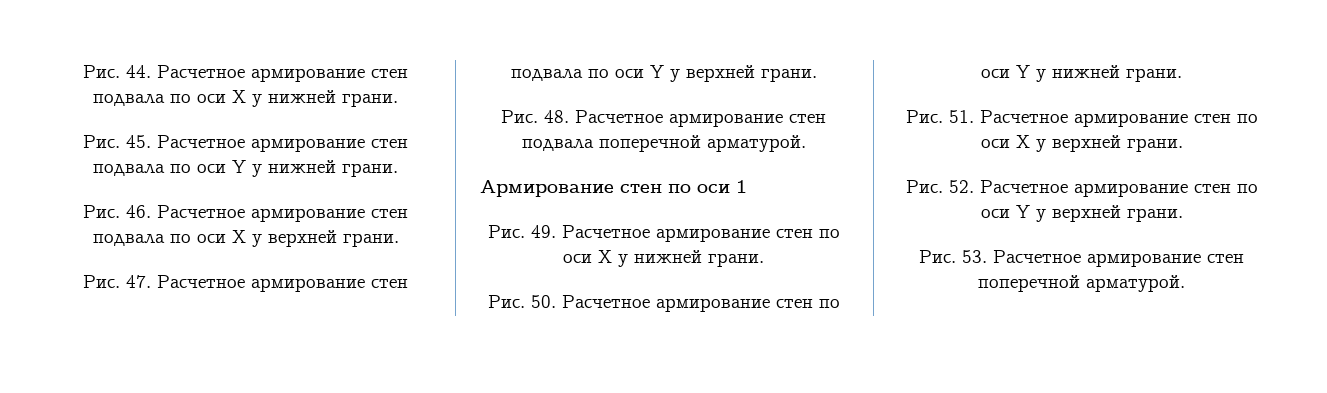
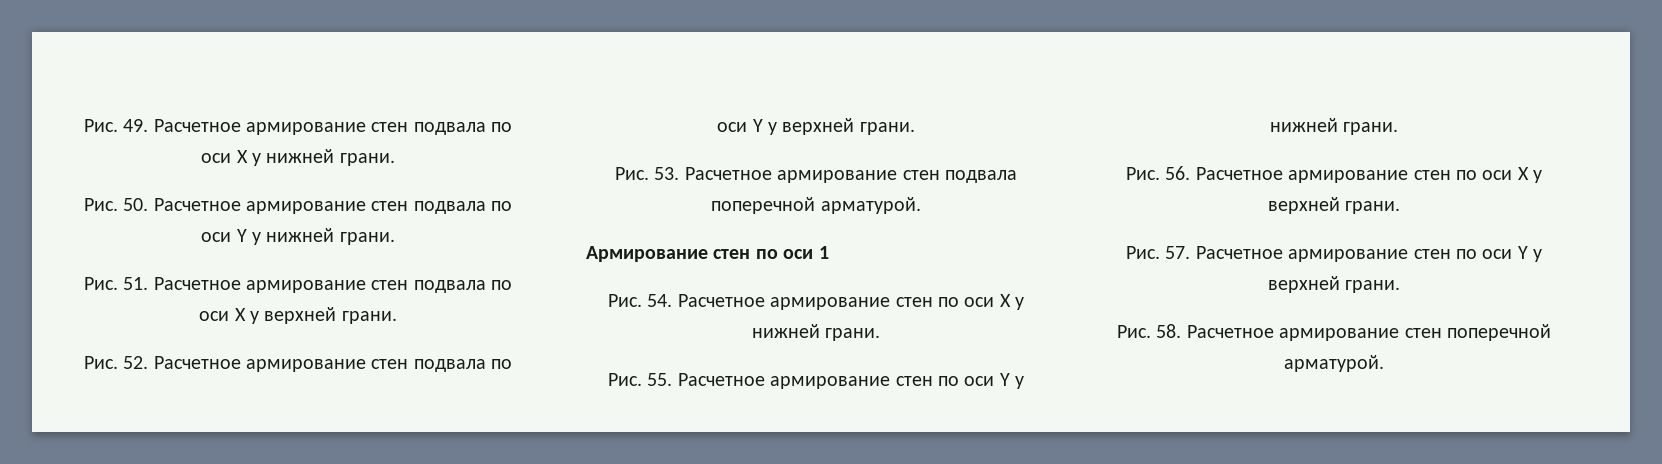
[83,65,151,78] Рис. 44. -> [83,119,149,132] Рис. 49.
[126,135,151,148] 45. -> [123,198,149,211] 50.
[126,205,151,218] 46. -> [123,277,149,290] 51.
[126,275,151,288] 47. -> [123,356,149,369] 52.
[544,110,569,123] 48. -> [654,167,680,180] 53.
[530,225,556,238] 49. -> [647,294,673,307] 54.
[530,295,556,308] 50. -> [647,373,673,386] 55.
[948,110,974,123] 51. -> [1165,166,1191,180] 56.
[948,180,974,193] 52. -> [1165,246,1191,259] 57.
[962,250,987,263] 53. -> [1156,324,1182,338] 58.

